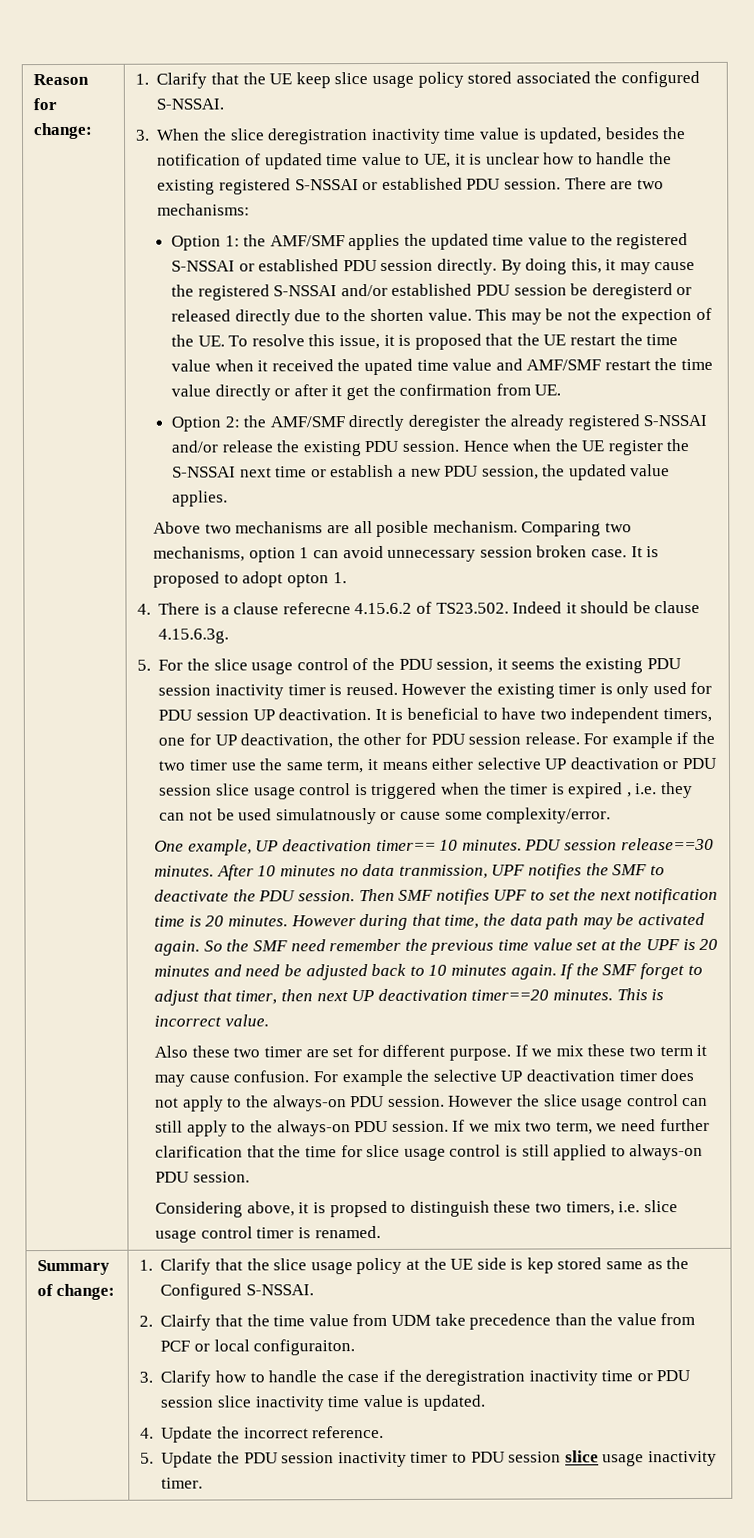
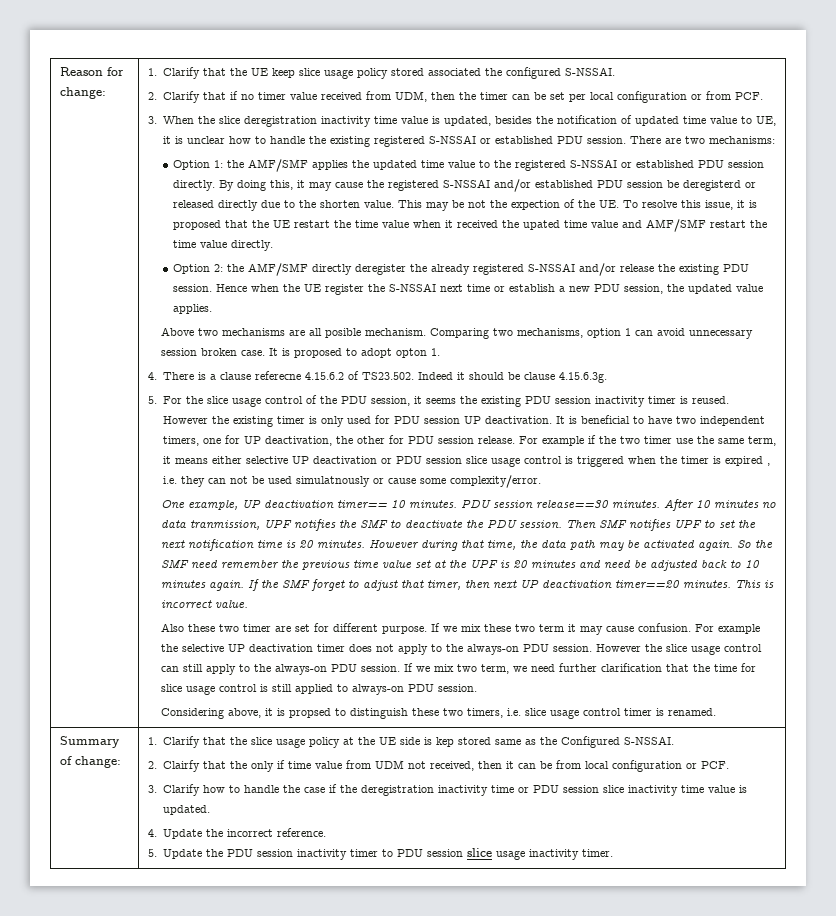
(225, 104) none -> [147,91,763,103] // 2. Clarify that if no timer value received from UDM, then the timer can be set per local configuration or from PCF.
[214,383,562,401] directly or after it get the confirmation from UE. -> [231,240,274,251] directly.
(270, 1320) none -> [250,760,285,772] only if
[434,1313,696,1330] [160,1339,356,1356] take precedence than the value from PCF or local configuraiton. -> [407,760,729,772] not received, then it can be from local configuration or PCF.

